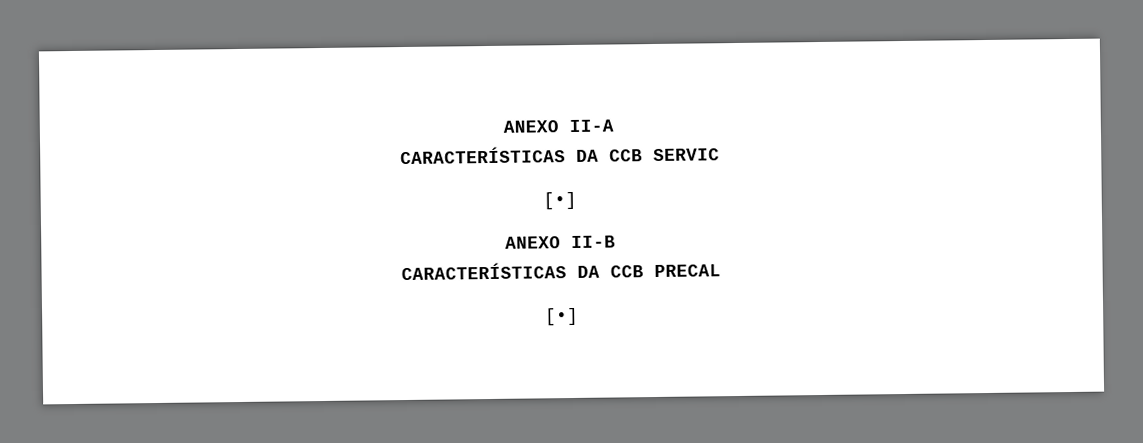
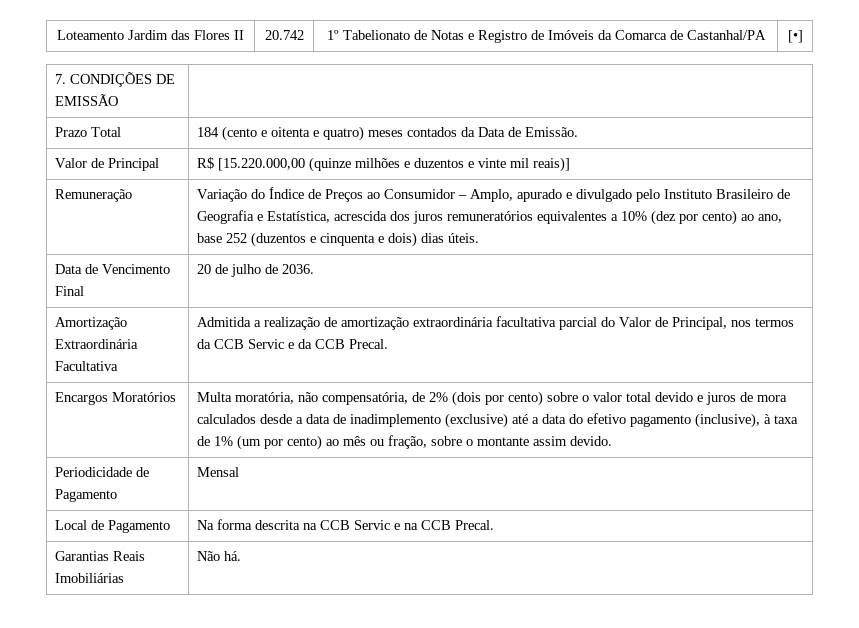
[503,119,614,133] [399,146,720,165] [542,191,577,210] [505,235,616,249] [400,262,721,281] [544,307,579,326] ANEXO II-A // CARACTERÍSTICAS DA CCB SERVIC // [•] // ANEXO II-B // CARACTERÍSTICAS DA CCB PRECAL // [•] -> [56,30,244,40] [264,30,304,40] [326,30,766,43] [787,30,803,43] [55,72,176,87] [55,94,119,106] [55,127,122,137] [197,126,579,141] [55,158,160,171] [197,157,571,172] [55,189,133,202] [197,187,791,202] [197,210,783,225] [197,232,480,247] [55,264,171,274] [55,286,85,296] [197,264,315,277] [55,317,128,330] [55,339,139,349] [55,361,119,371] [197,316,795,330] [197,339,389,349] [55,392,177,405] [197,391,788,406] [197,413,799,428] [197,435,613,450] [55,467,150,477] [55,489,118,502] [197,467,240,477] [55,520,171,533] [197,519,495,530] [55,551,146,561] [55,573,125,583] [197,551,242,561] Loteamento Jardim das Flores II | 20.742 | 1º Tabelionato de Notas e Registro de Imóveis da Comarca de Castanhal/PA | [•] // 7. CONDIÇÕES DE EMISSÃO | // Prazo Total | 184 (cento e oitenta e quatro) meses contados da Data de Emissão. // Valor de Principal | R$ [15.220.000,00 (quinze milhões e duzentos e vinte mil reais)] // Remuneração | Variação do Índice de Preços ao Consumidor – Amplo, apurado e divulgado pelo Instituto Brasileiro de Geografia e Estatística, acrescida dos juros remuneratórios equivalentes a 10% (dez por cento) ao ano, base 252 (duzentos e cinquenta e dois) dias úteis. // Data de Vencimento Final | 20 de julho de 2036. // Amortização Extraordinária Facultativa | Admitida a realização de amortização extraordinária facultativa parcial do Valor de Principal, nos termos da CCB Servic e da CCB Precal. // Encargos Moratórios | Multa moratória, não compensatória, de 2% (dois por cento) sobre o valor total devido e juros de mora calculados desde a data de inadimplemento (exclusive) até a data do efetivo pagamento (inclusive), à taxa de 1% (um por cento) ao mês ou fração, sobre o montante assim devido. // Periodicidade de Pagamento | Mensal // Local de Pagamento | Na forma descrita na CCB Servic e na CCB Precal. // Garantias Reais Imobiliárias | Não há.

